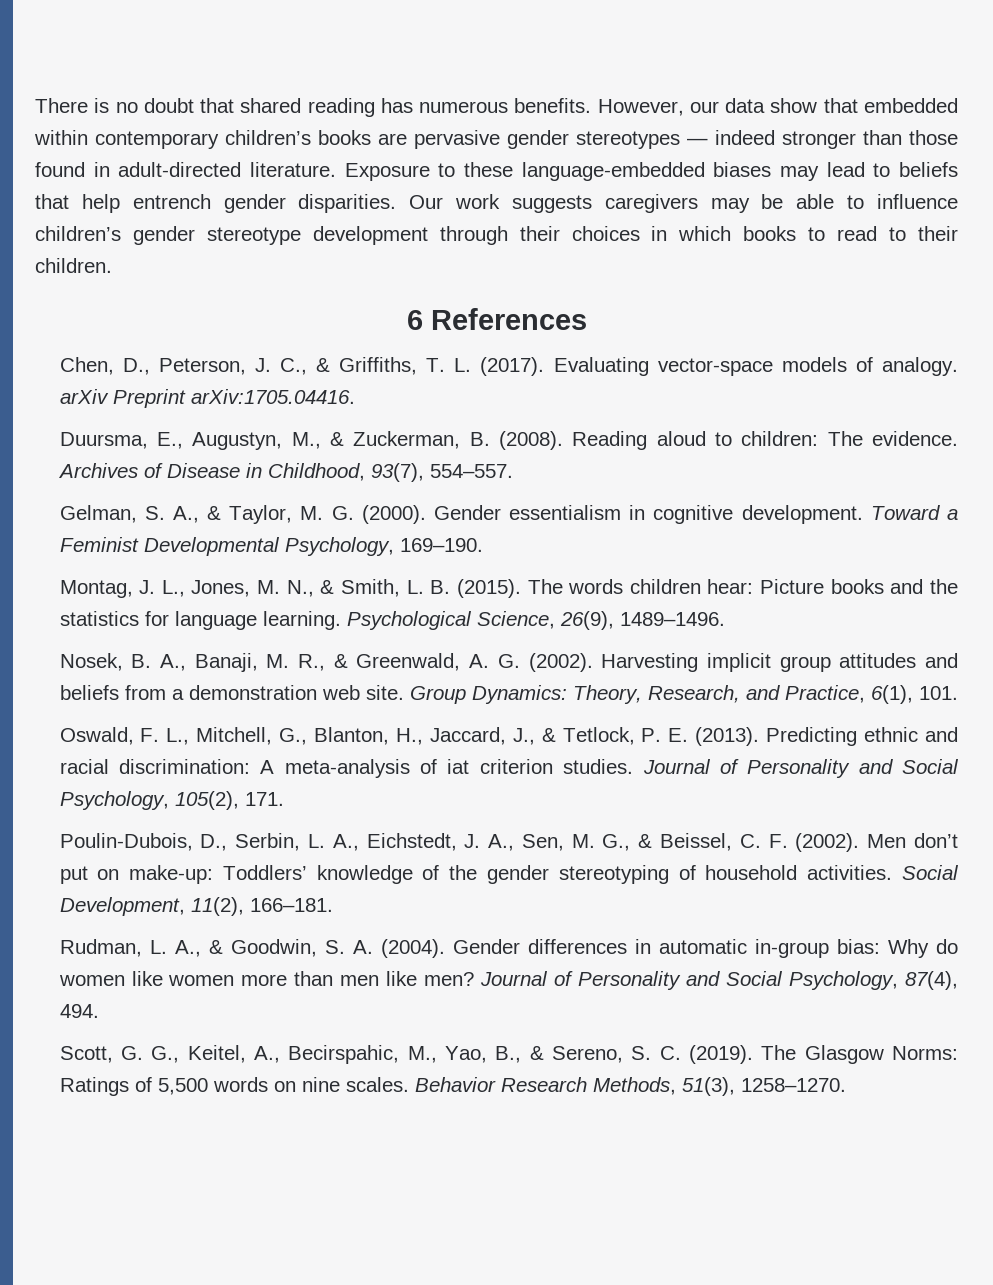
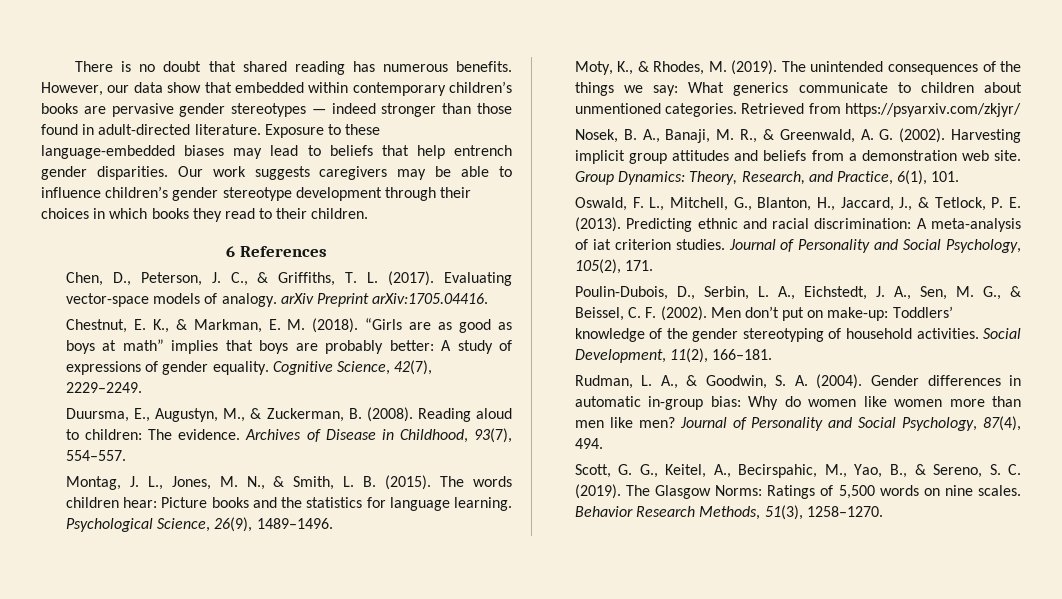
[808,227,826,241] to -> [192,208,222,222] they
(355, 396) none -> [65,318,512,333] [65,339,512,354] [65,360,433,375] [65,382,142,393] // Chestnut, E. K., & Markman, E. M. (2018). “Girls are as good as boys at math” implies that boys are probably better: A study of expressions of gender equality. Cognitive Science, 42(7), 2229–2249.
[59,505,959,524] [59,537,483,556] // Gelman, S. A., & Taylor, M. G. (2000). Gender essentialism in cognitive development. Toward a Feminist Developmental Psychology, 169–190. -> (126, 455) none
(725, 619) none -> [574,60,1021,75] [574,82,1022,96] [574,103,1021,117] // Moty, K., & Rhodes, M. (2019). The unintended consequences of the things we say: What generics communicate to children about unmentioned categories. Retrieved from https://psyarxiv.com/zkjyr/

